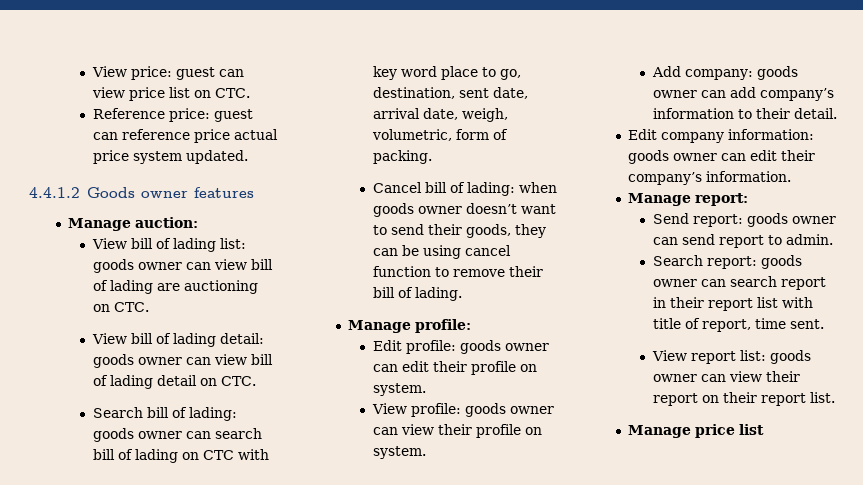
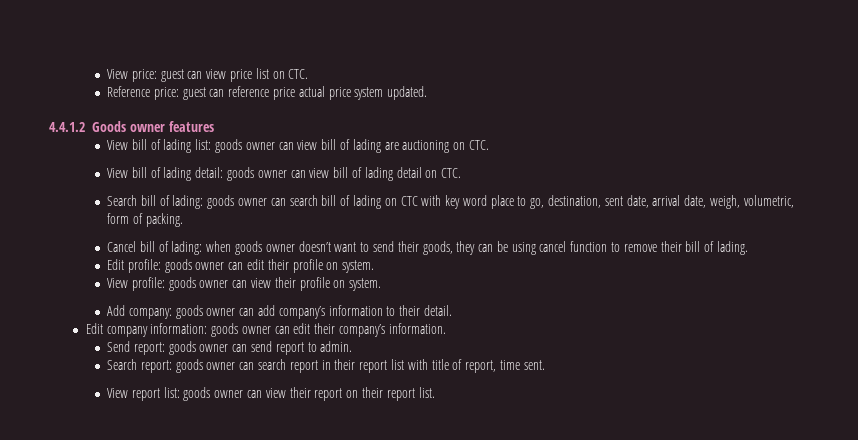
[68,217,199,231] // Manage auction: -> (214, 126) none
[348,319,472,333] // Manage profile: -> (748, 248) none
[628,193,749,206] // Manage report: -> (446, 328) none
[628,424,765,438] // Manage price list -> (435, 392) none

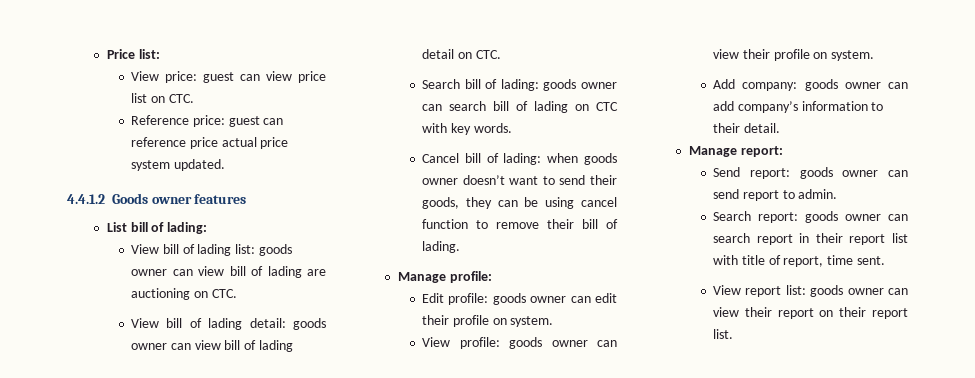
(107, 74) none -> [106,49,160,59] Price list: //
(214, 126) none -> [106,222,208,234] // List bill of lading:
[462,195,794,209] [107,213,183,227] word place to go, destination, sent date, arrival date, weigh, volumetric, form of packing. -> [473,123,512,133] words.
(748, 248) none -> [397,271,492,283] // Manage profile:
[85,323,446,337] Edit company information: goods owner can edit their company’s information. -> [688,146,783,157] Manage report:

